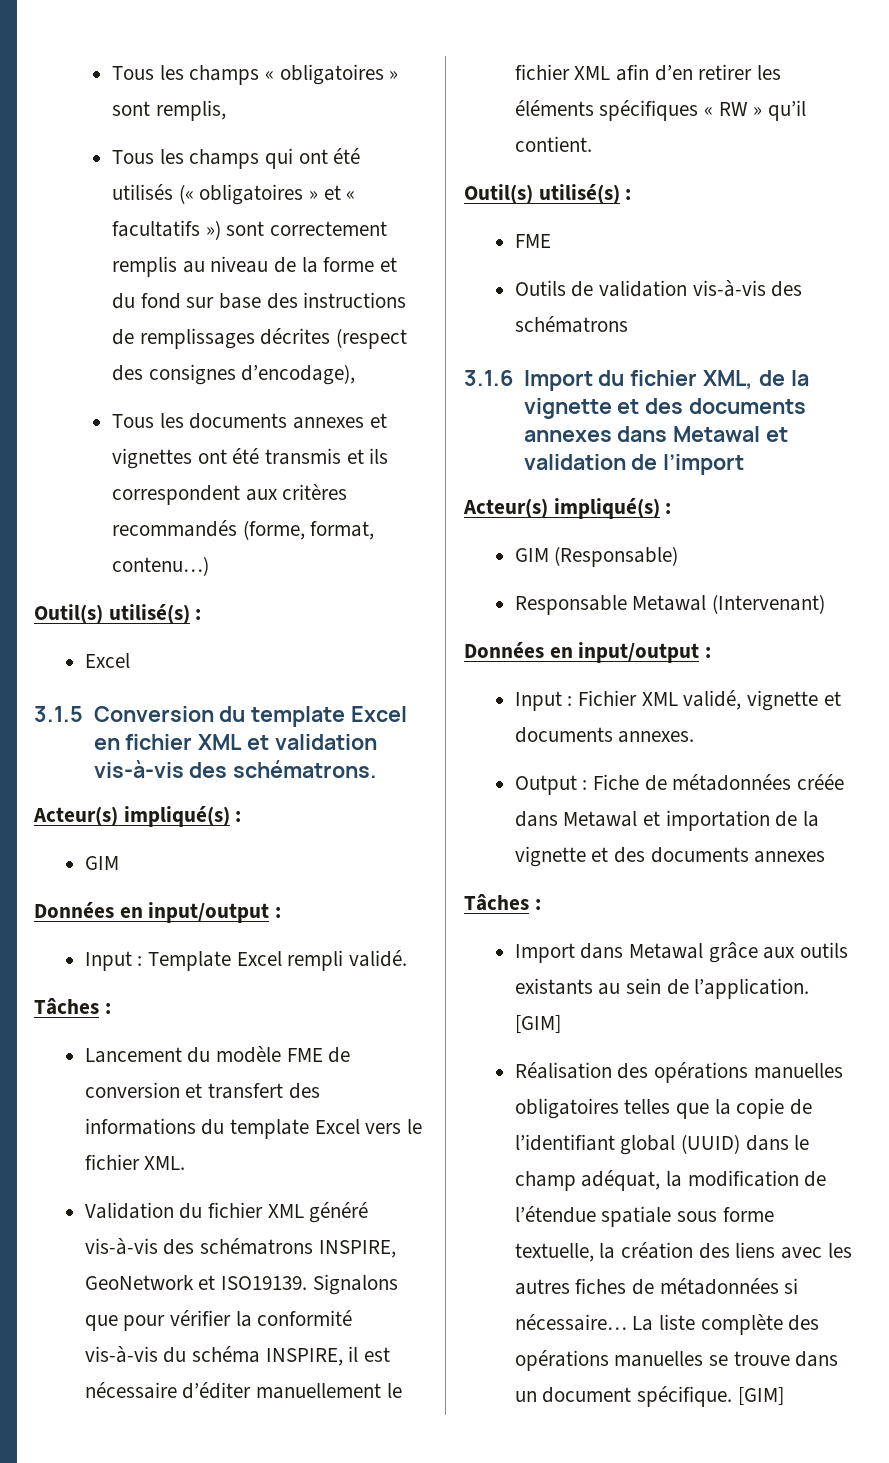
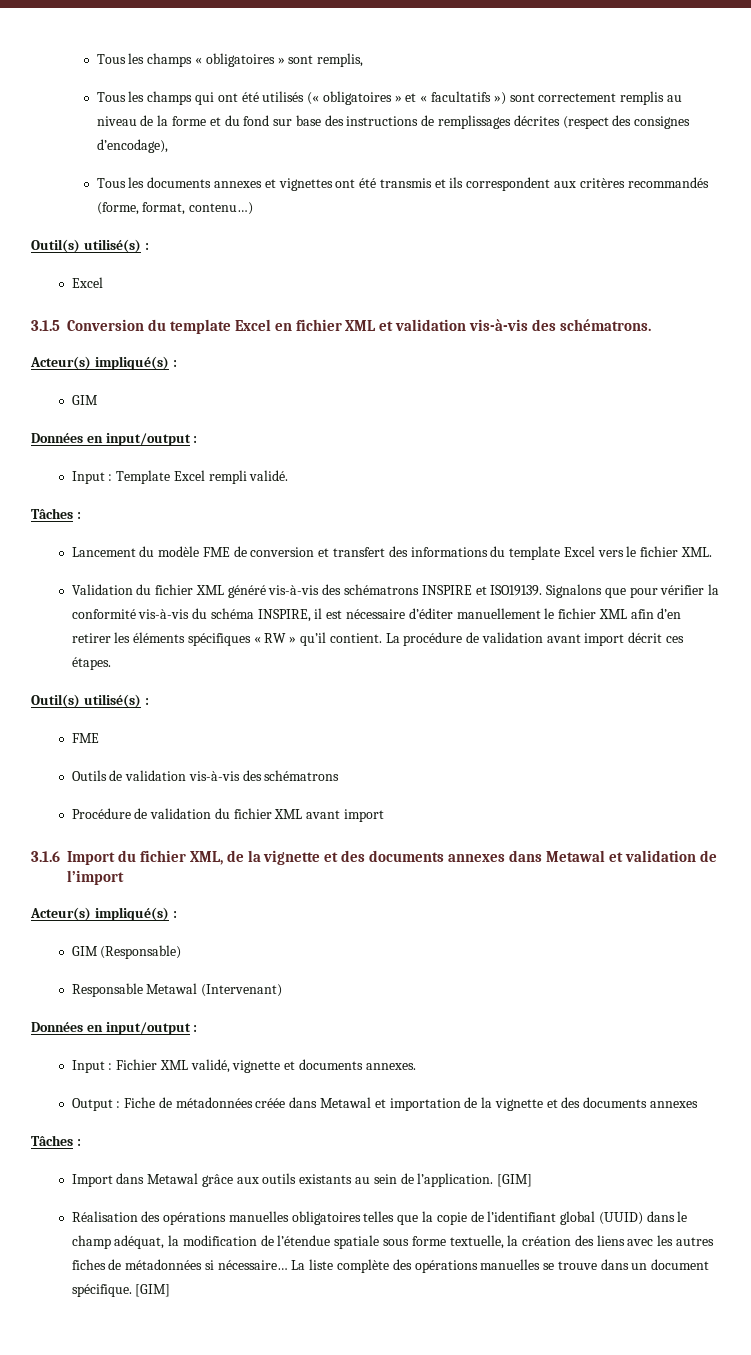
[318,1240,396,1258] [84,1275,194,1290] INSPIRE, GeoNetwork -> [421,585,472,595] INSPIRE
(592, 144) none -> [385,632,684,646] [71,657,111,670] La procédure de validation avant import décrit ces étapes.
(628, 324) none -> [71,808,384,822] // Procédure de validation du fichier XML avant import

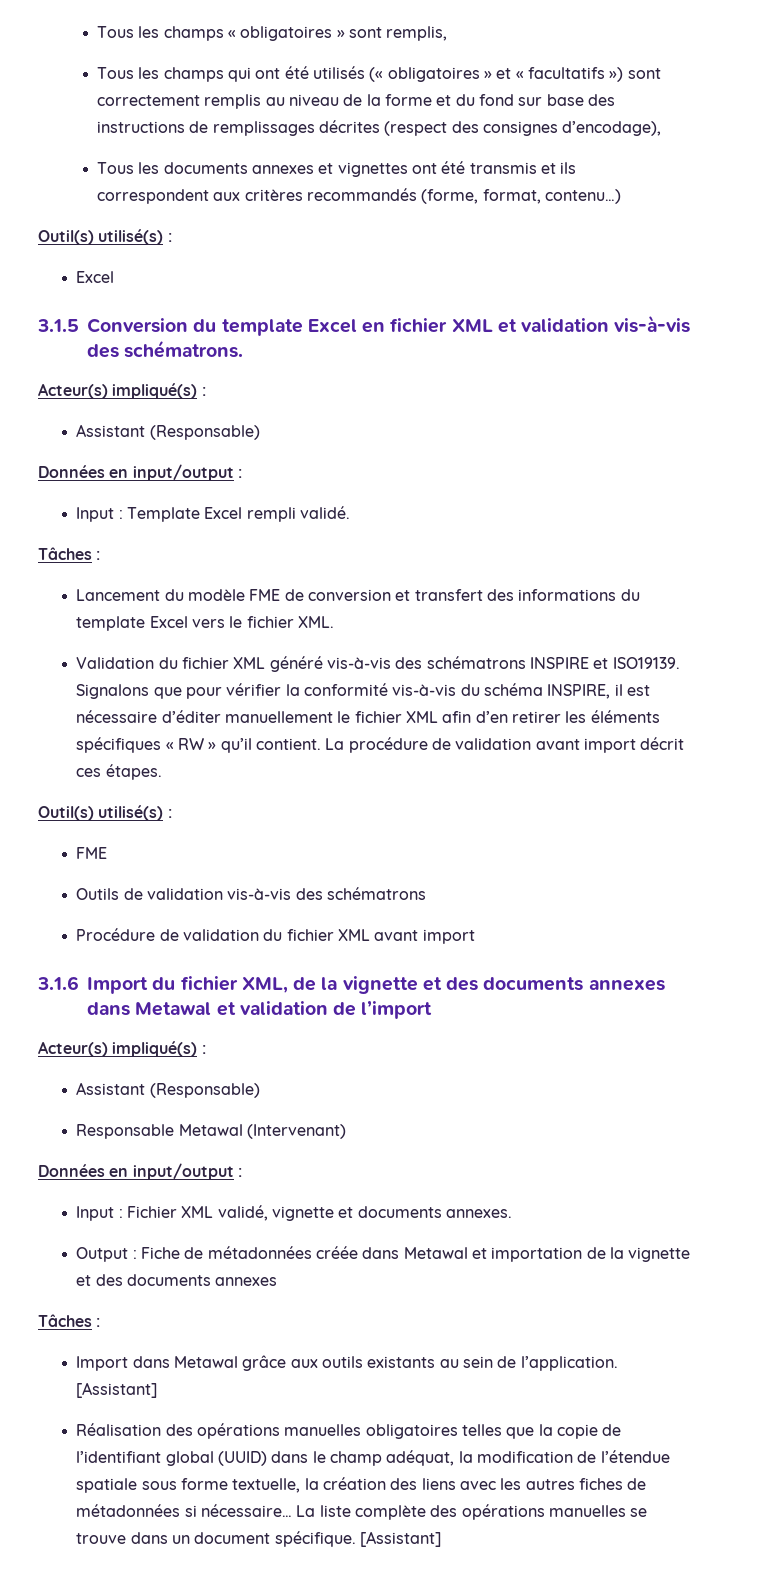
[71,395,98,405] GIM -> [76,424,260,440] Assistant (Responsable)
[71,946,98,956] GIM -> [76,1082,146,1095] Assistant
[497,1174,533,1187] [GIM] -> [76,1382,158,1398] [Assistant]
[135,1284,171,1297] [GIM] -> [359,1531,441,1547] [Assistant]

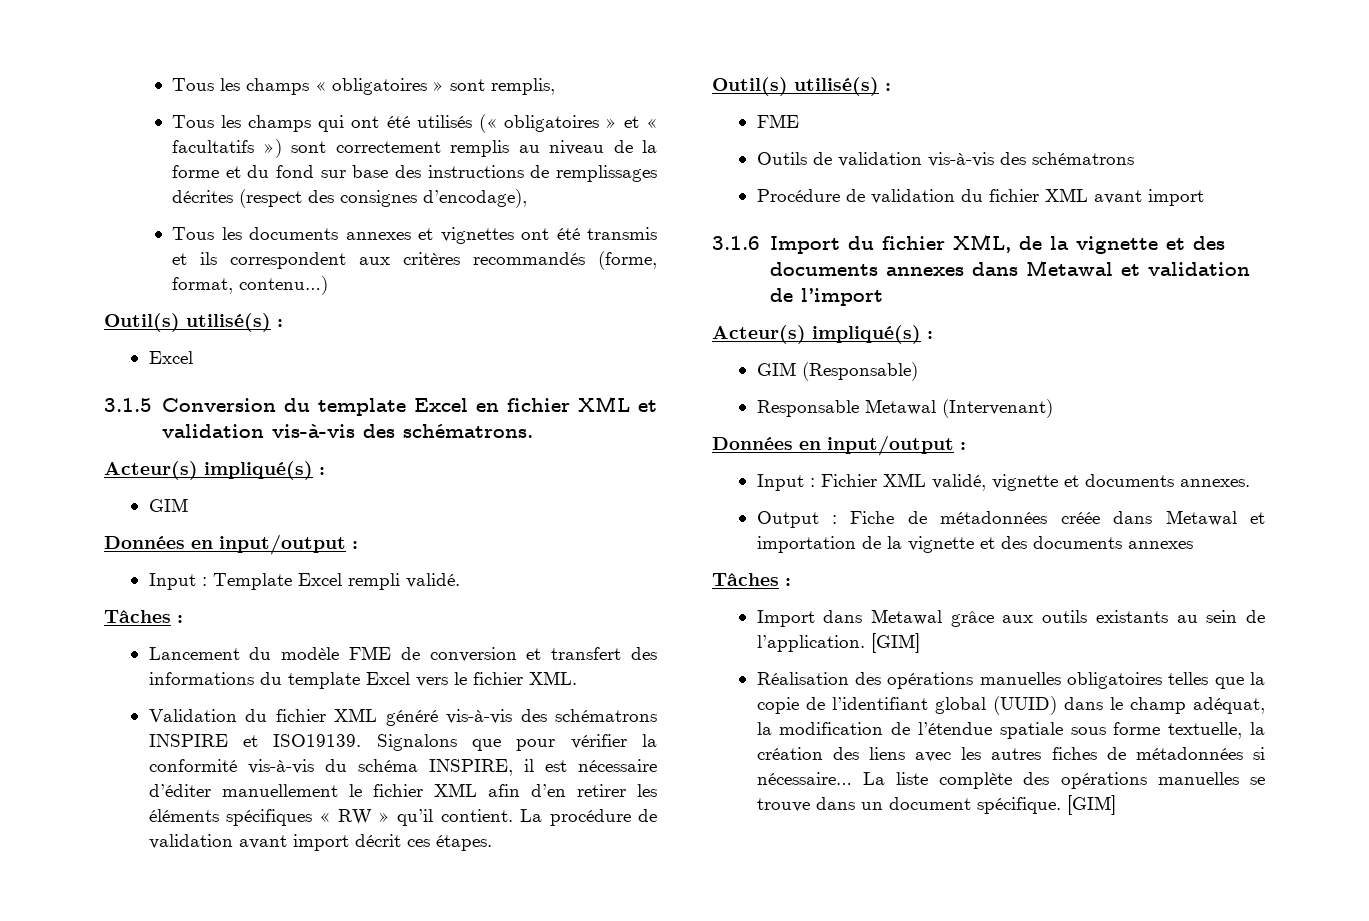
[76,424,260,440] Assistant (Responsable) -> [148,498,188,512] GIM
[76,1082,146,1095] Assistant -> [756,362,796,376] GIM
[76,1382,158,1398] [Assistant] -> [870,633,920,653] [GIM]
[359,1531,441,1547] [Assistant] -> [1066,795,1116,815] [GIM]

